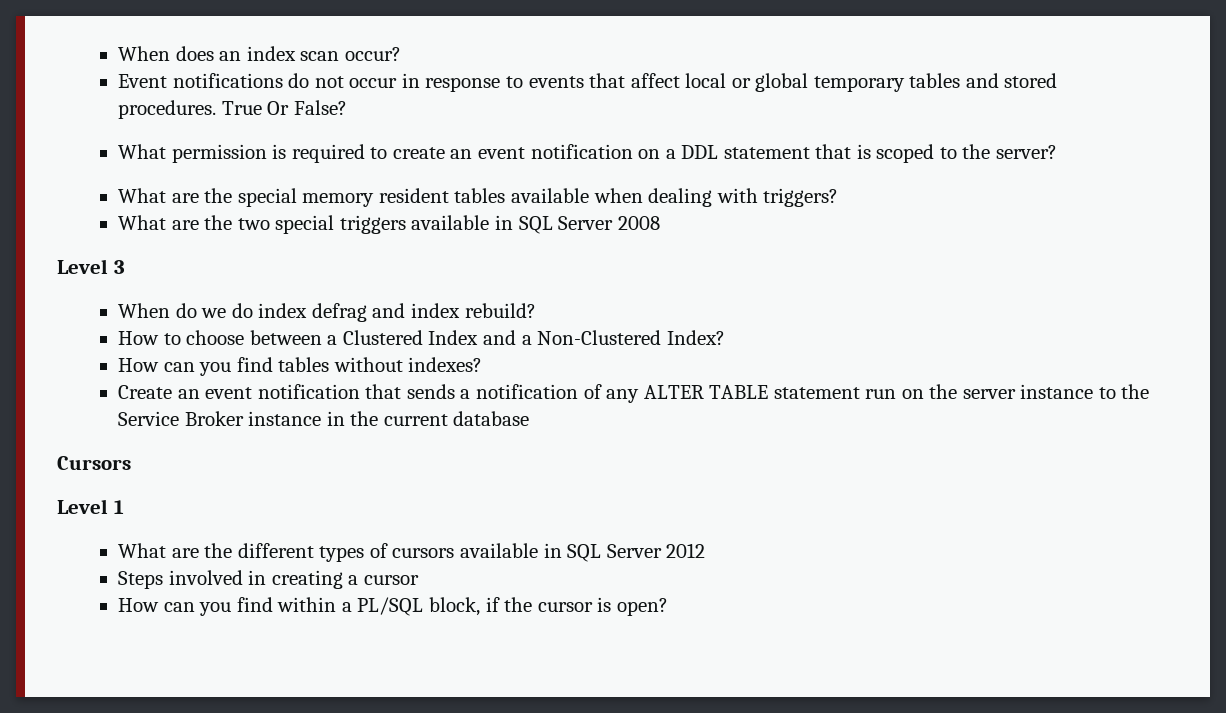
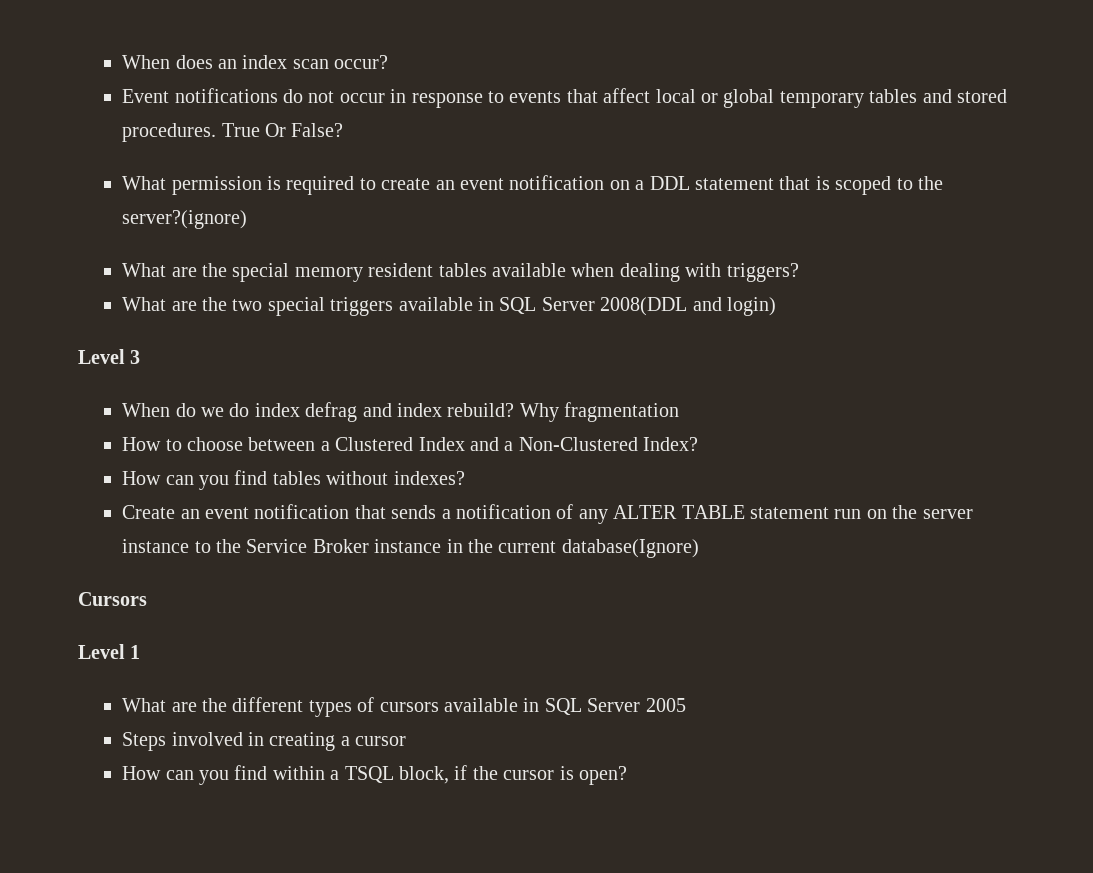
[995,145,1057,159] server? -> [122,210,248,229] server?(ignore)
[617,216,660,230] 2008 -> [600,297,777,316] 2008(DDL and login)
(536, 310) none -> [519,402,680,422] Why fragmentation
[453,411,530,426] database -> [561,539,699,558] database(Ignore)
[666,543,706,558] 2012 -> [645,698,686,712] 2005
[357,597,424,616] PL/SQL -> [344,766,394,783] TSQL

